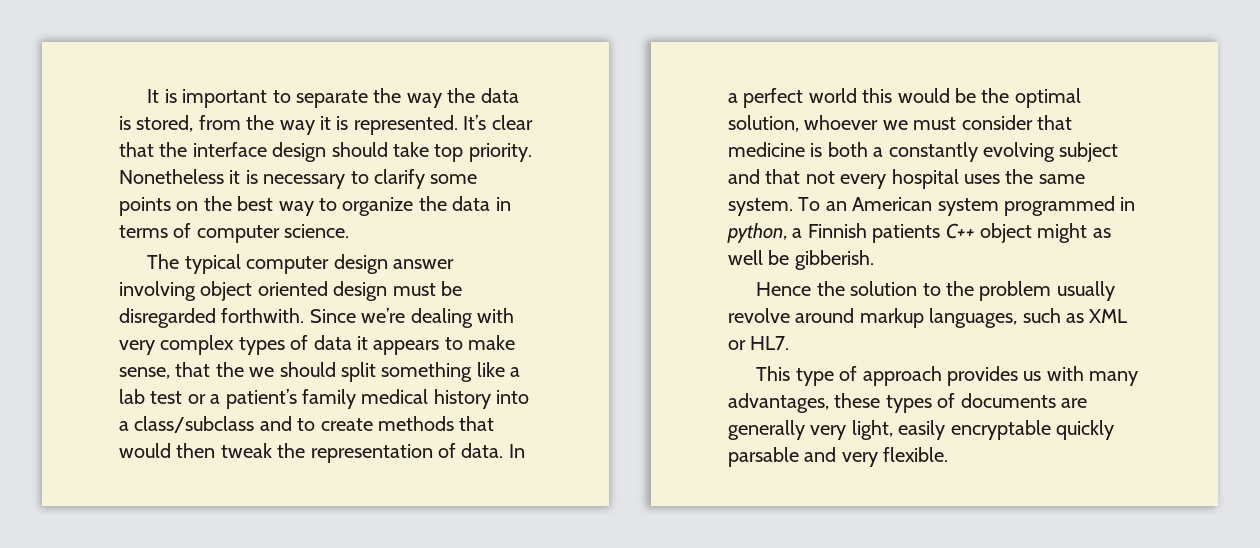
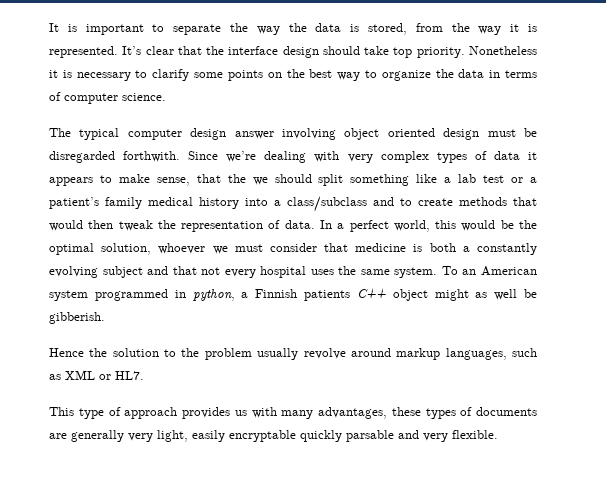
[808,88,857,103] world -> [393,220,430,232] world,

